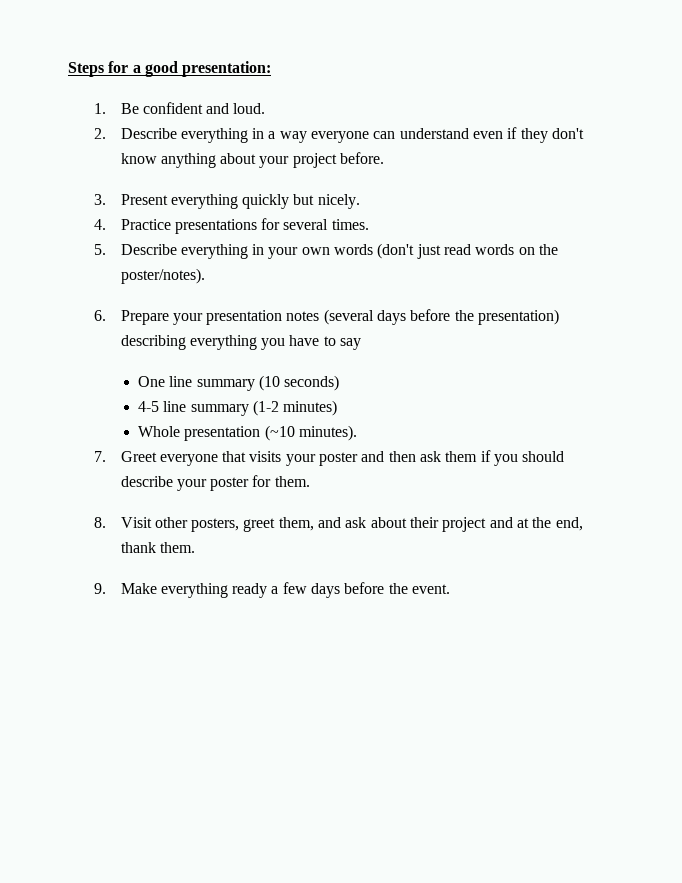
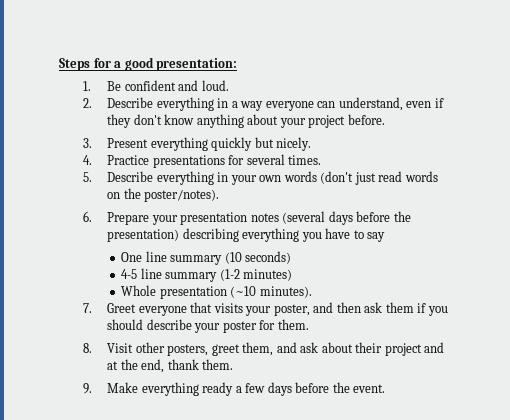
[399,128,469,139] understand -> [338,97,403,111] understand,
[319,452,359,466] poster -> [273,304,310,316] poster,

